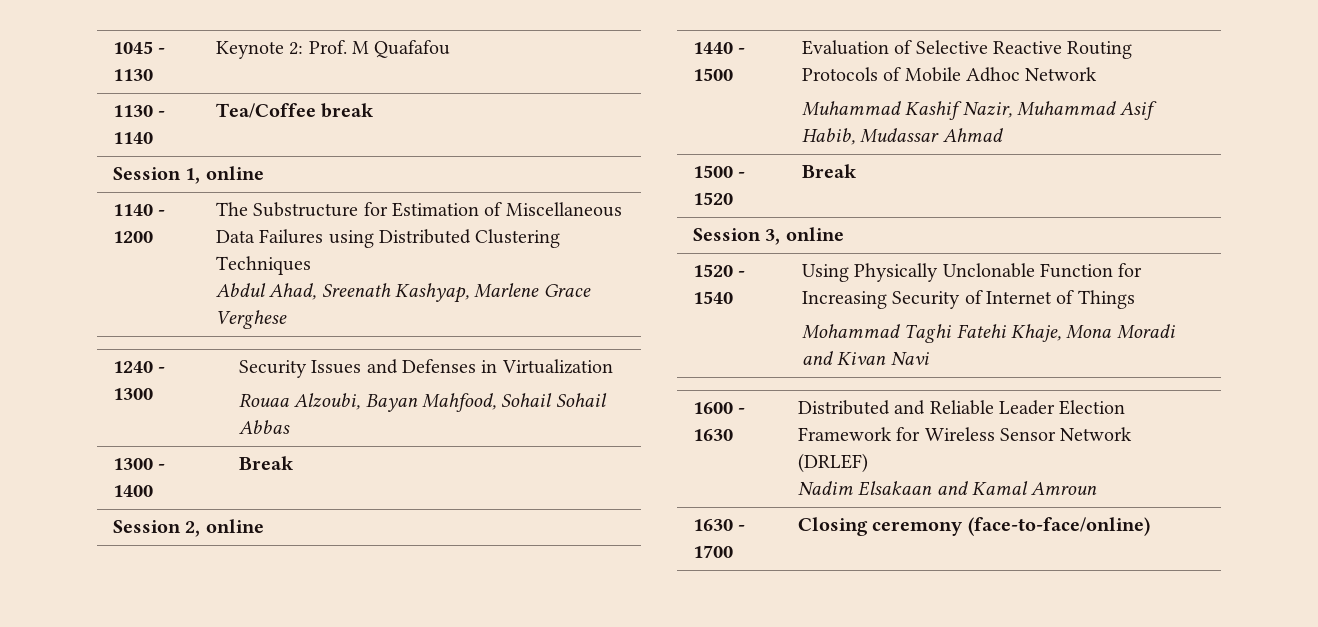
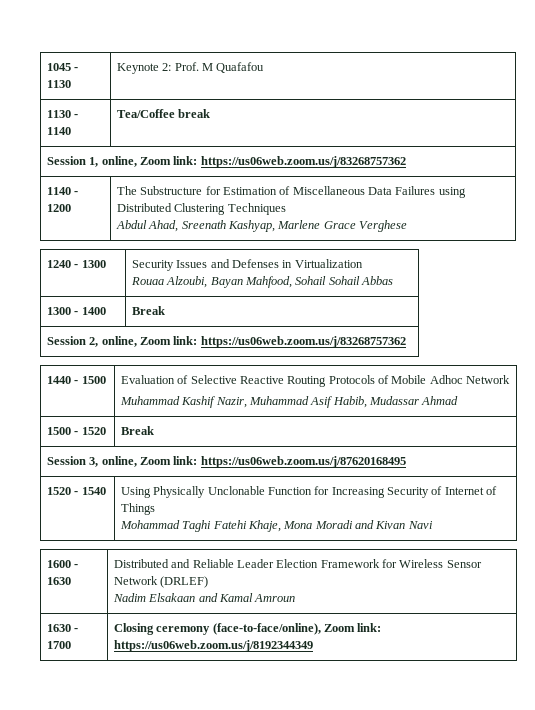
[205,166,264,180] online -> [101,156,406,168] online, Zoom link: https://us06web.zoom.us/j/83268757362
[205,519,264,533] online -> [101,336,406,348] online, Zoom link: https://us06web.zoom.us/j/83268757362
[785,227,844,241] online -> [101,456,406,468] online, Zoom link: https://us06web.zoom.us/j/87620168495
[967,517,1150,536] (face-to-face/online) -> [212,623,382,635] [113,640,313,652] (face-to-face/online), Zoom link: https://us06web.zoom.us/j/8192344349

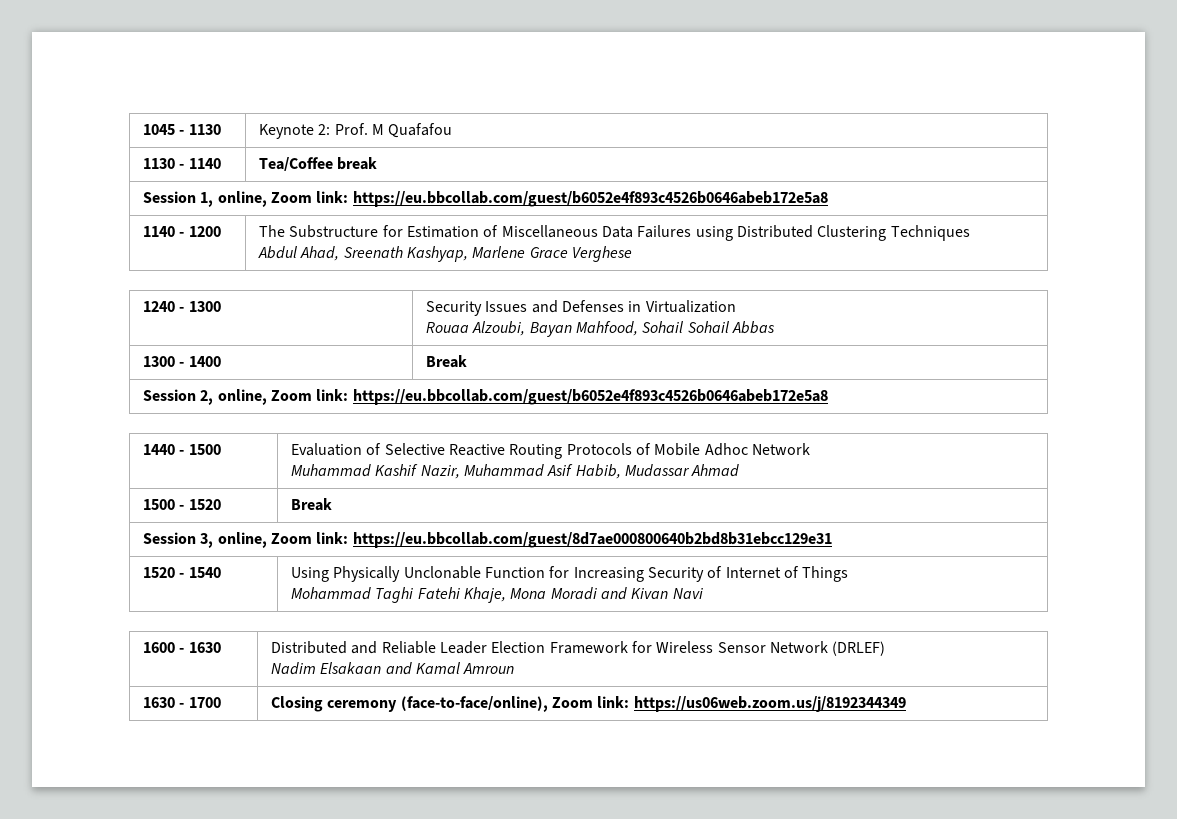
[200,156,406,168] https://us06web.zoom.us/j/83268757362 -> [352,191,828,207] https://eu.bbcollab.com/guest/b6052e4f893c4526b0646abeb172e5a8
[200,336,406,348] https://us06web.zoom.us/j/83268757362 -> [352,389,828,405] https://eu.bbcollab.com/guest/b6052e4f893c4526b0646abeb172e5a8
[200,456,406,468] https://us06web.zoom.us/j/87620168495 -> [352,532,832,548] https://eu.bbcollab.com/guest/8d7ae000800640b2bd8b31ebcc129e31

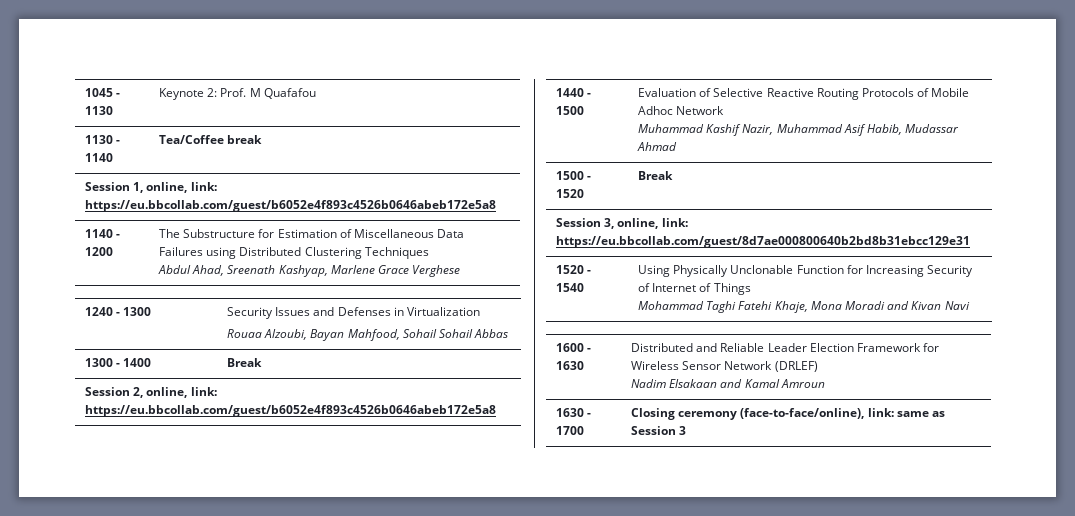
[271,192,313,203] Zoom -> (188, 187) none
[271,390,313,401] Zoom -> (188, 392) none
[271,533,313,544] Zoom -> (659, 223) none
[552,696,906,712] Zoom link: https://us06web.zoom.us/j/8192344349 -> [867,408,946,417] [630,426,687,435] link: same as Session 3

